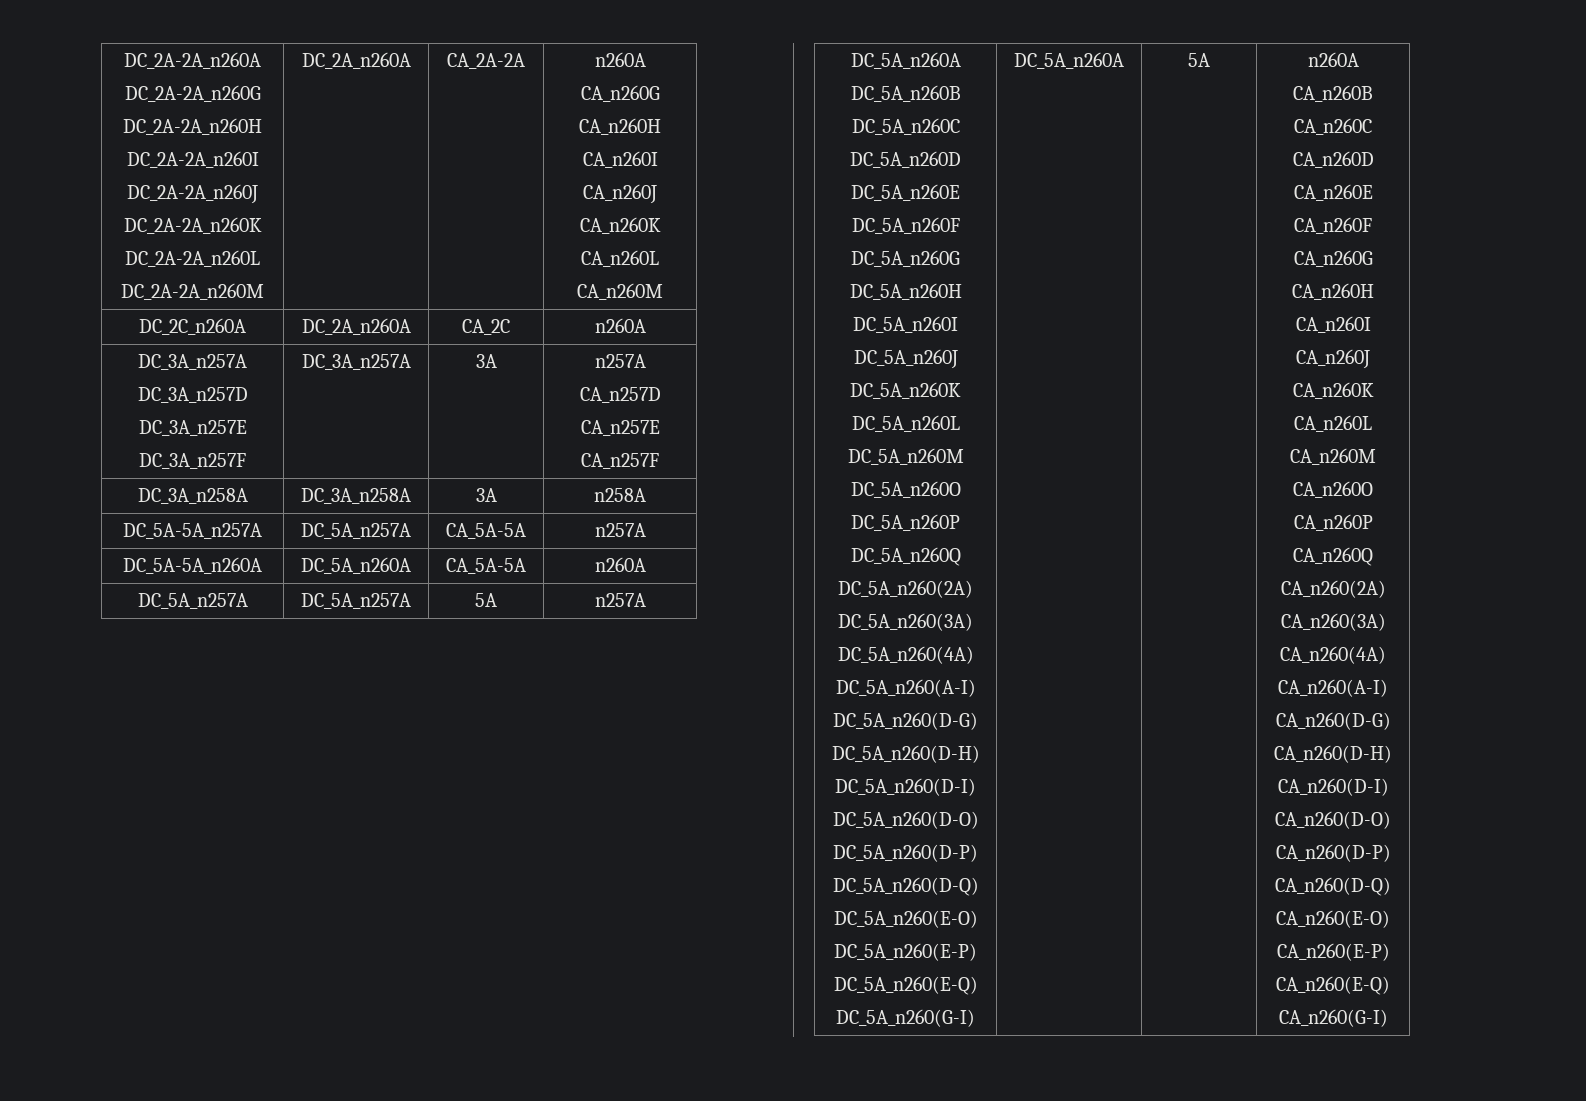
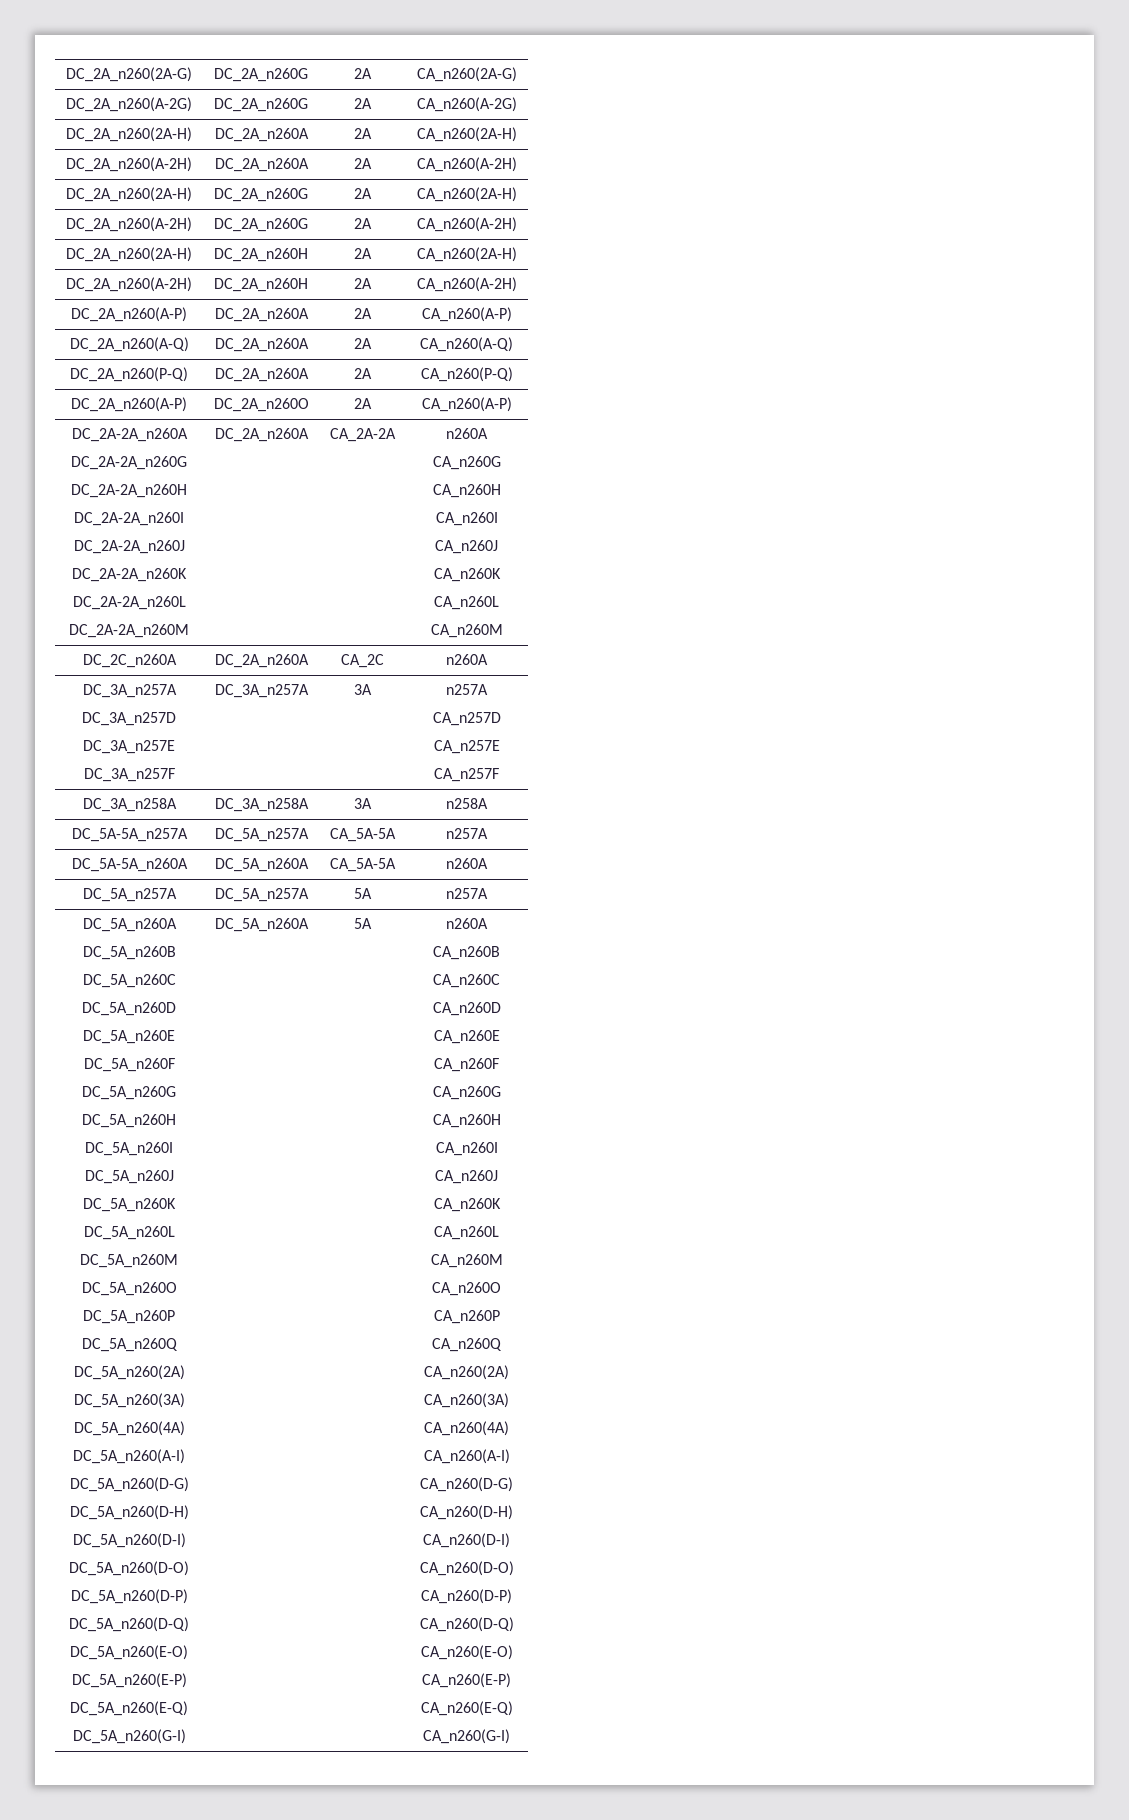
(124, 60) none -> [66,67,192,82] [214,68,308,82] [354,68,372,79] [416,67,517,82] [66,97,192,112] [214,98,308,112] [354,98,372,109] [416,97,517,112] [66,127,192,142] [214,128,309,142] [354,128,372,139] [416,127,517,142] [66,157,192,172] [214,158,309,172] [354,158,372,169] [416,157,517,172] [66,187,192,202] [214,188,308,202] [354,188,372,199] [416,187,517,202] [66,217,192,232] [214,218,308,232] [354,218,372,229] [416,217,517,232] [66,247,192,262] [214,248,308,262] [354,248,372,259] [416,247,517,262] [66,277,192,292] [214,278,308,292] [354,278,372,289] [416,277,517,292] [71,307,187,322] [214,308,309,322] [354,308,372,319] [421,307,512,322] [69,337,189,352] [214,338,309,352] [354,338,372,349] [420,337,513,352] [70,367,188,382] [214,368,309,382] [354,368,372,379] [420,367,513,382] [71,397,187,412] [213,398,309,412] [354,398,372,409] [421,397,512,412] DC_2A_n260(2A-G) | DC_2A_n260G | 2A | CA_n260(2A-G) // DC_2A_n260(A-2G) | DC_2A_n260G | 2A | CA_n260(A-2G) // DC_2A_n260(2A-H) | DC_2A_n260A | 2A | CA_n260(2A-H) // DC_2A_n260(A-2H) | DC_2A_n260A | 2A | CA_n260(A-2H) // DC_2A_n260(2A-H) | DC_2A_n260G | 2A | CA_n260(2A-H) // DC_2A_n260(A-2H) | DC_2A_n260G | 2A | CA_n260(A-2H) // DC_2A_n260(2A-H) | DC_2A_n260H | 2A | CA_n260(2A-H) // DC_2A_n260(A-2H) | DC_2A_n260H | 2A | CA_n260(A-2H) // DC_2A_n260(A-P) | DC_2A_n260A | 2A | CA_n260(A-P) // DC_2A_n260(A-Q) | DC_2A_n260A | 2A | CA_n260(A-Q) // DC_2A_n260(P-Q) | DC_2A_n260A | 2A | CA_n260(P-Q) // DC_2A_n260(A-P) | DC_2A_n260O | 2A | CA_n260(A-P) //

